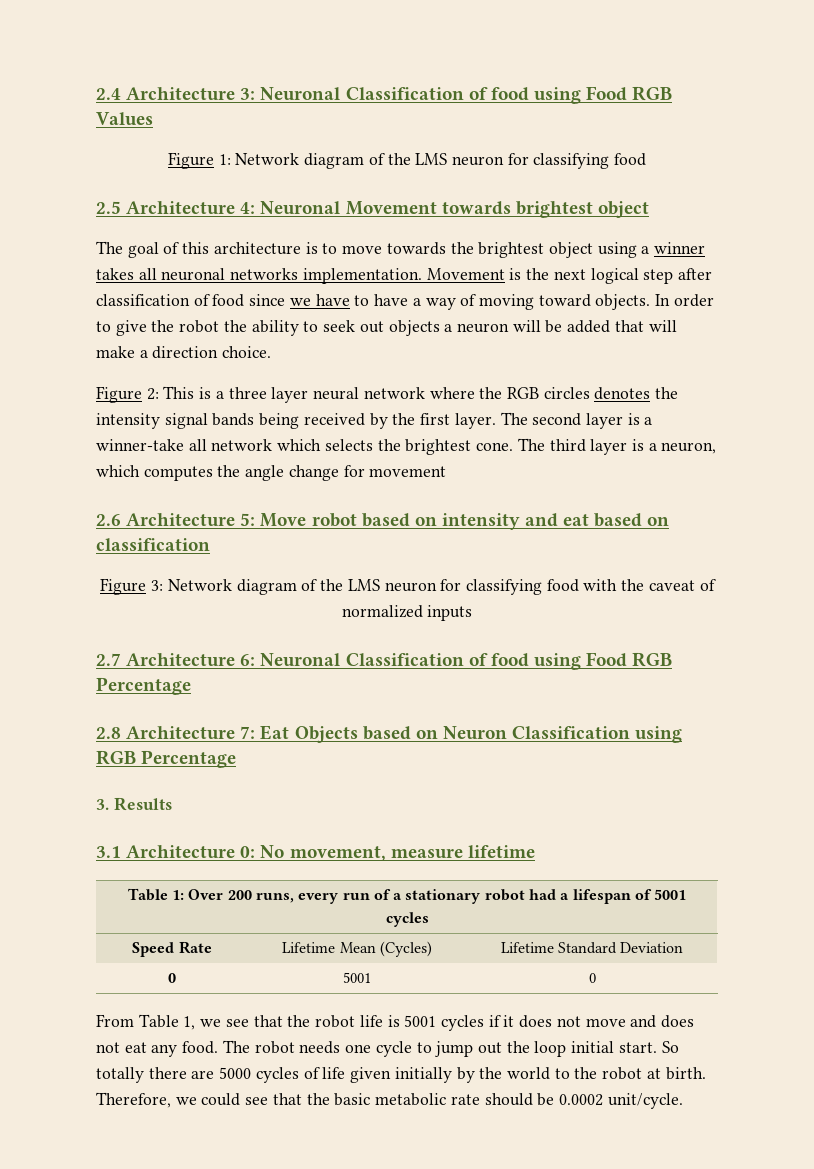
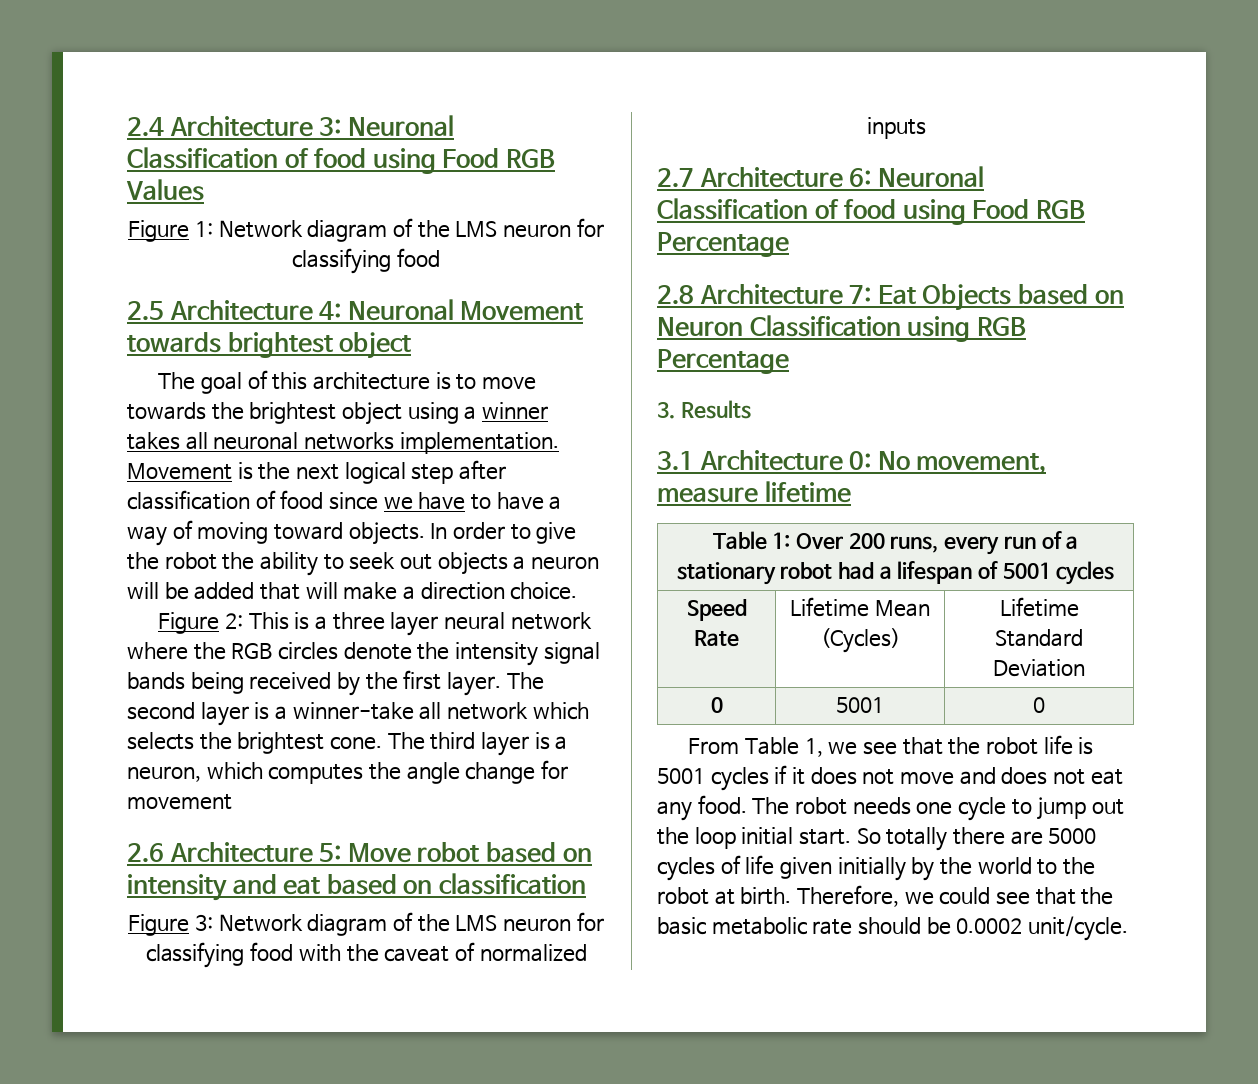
[594,387,651,400] denotes -> [343,642,412,660] denote

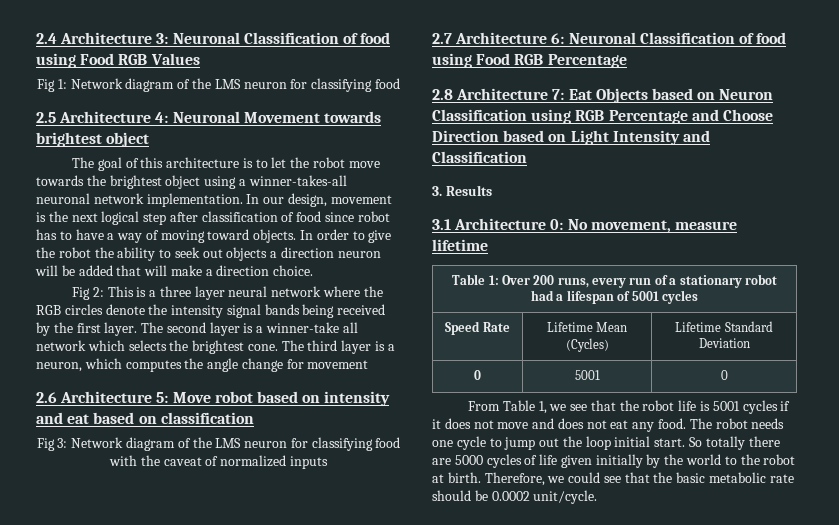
[128,220,190,242] Figure -> [37,79,56,92] Fig
(477, 382) none -> [271,157,346,168] let the robot
[482,402,549,420] [127,432,559,454] [127,463,232,480] winner takes all neuronal networks implementation. Movement -> [248,175,347,186] [36,193,392,207] winner-takes-all neuronal network implementation. In our design, movement
[383,492,466,510] we have -> [357,211,390,222] [36,229,57,240] robot has
(526, 563) none -> [281,247,335,258] direction
[158,612,220,634] Figure -> [71,287,90,300] Fig
[128,914,190,936] Figure -> [36,438,55,451] Fig
(789, 361) none -> [691,109,773,121] [432,130,710,145] [432,151,527,163] and Choose Direction based on Light Intensity and Classification

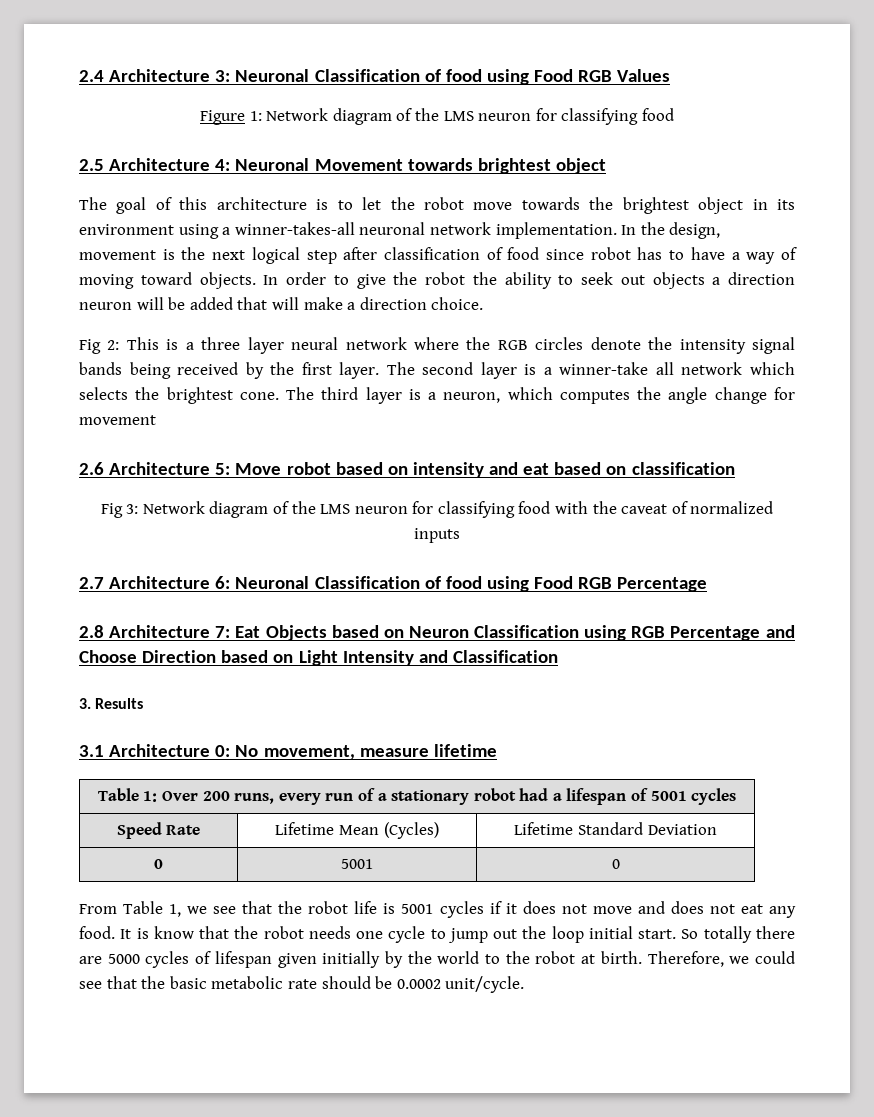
[37,79,56,92] Fig -> [200,110,246,125] Figure
(201, 182) none -> [752,199,795,210] [79,224,174,235] in its environment
[263,197,285,204] our -> [640,222,665,235] the
[689,418,712,429] The -> [120,926,259,939] It is know that the
[539,454,558,465] life -> [214,951,272,968] lifespan

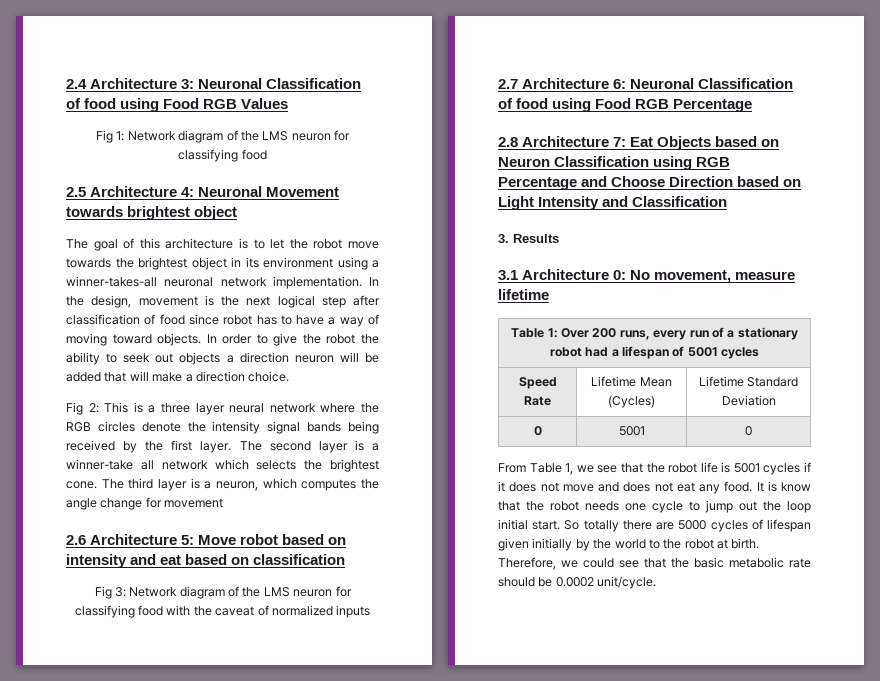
[200,110,246,125] Figure -> [96,130,113,143] Fig

